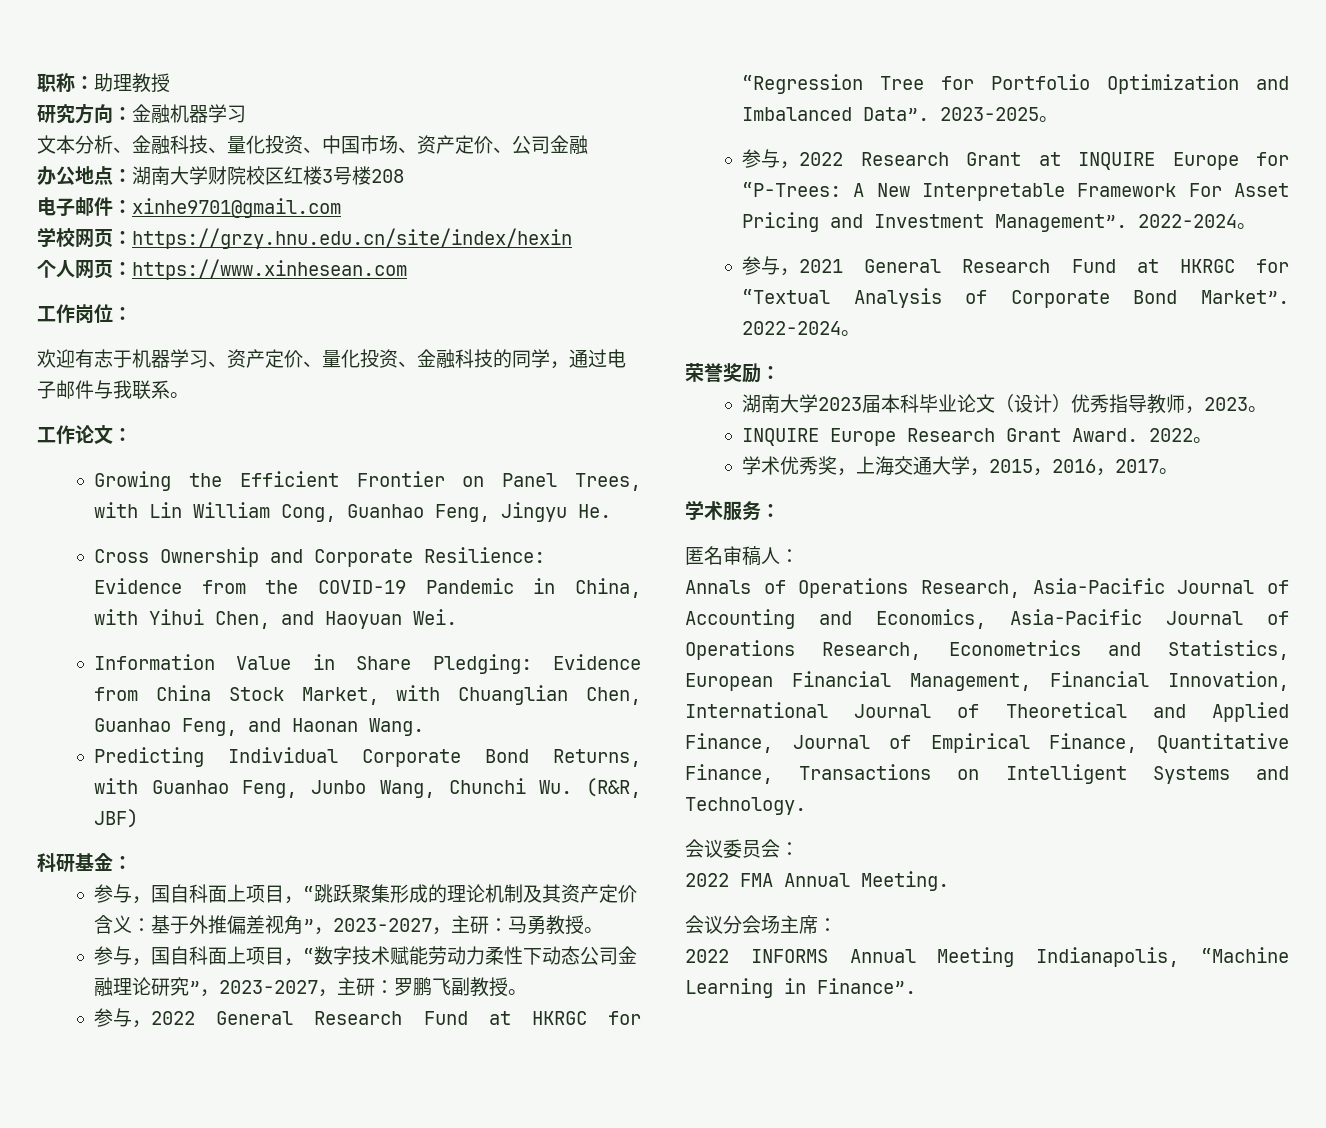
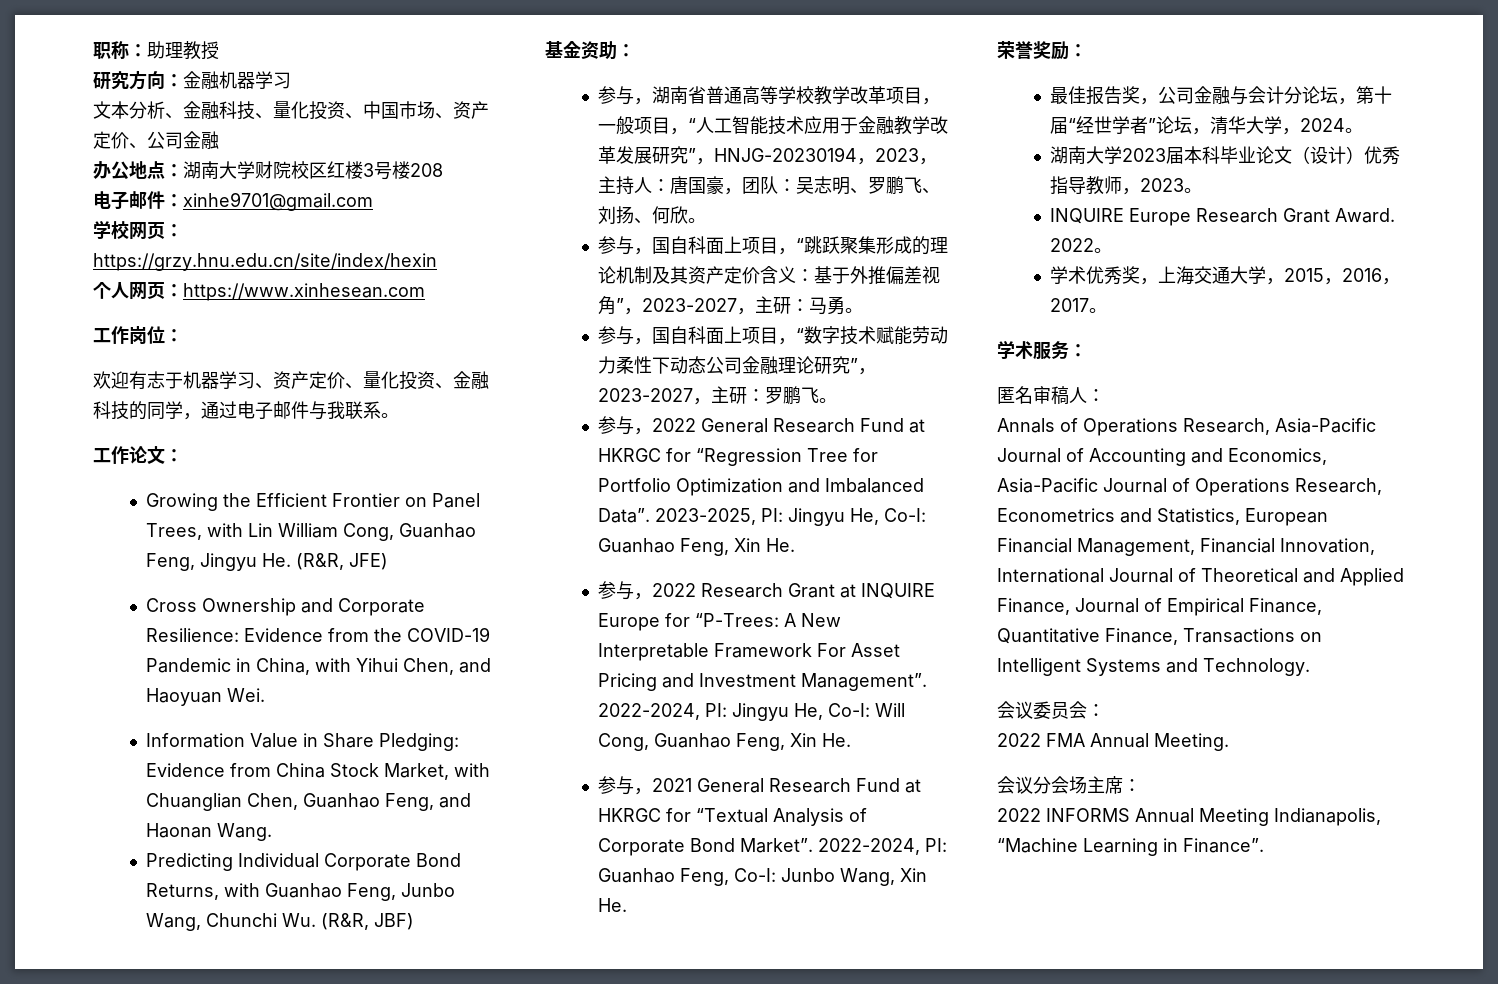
(612, 511) none -> [296,553,389,570] (R&R, JFE)
[37,853,132,872] 科研基金： -> [545,41,635,60] [598,86,941,105] [598,116,949,135] [598,146,938,165] [598,176,941,195] [598,206,707,224] 基金资助： // 参与，湖南省普通高等学校教学改革项目，一般项目，“人工智能技术应用于金融教学改革发展研究”，HNJG-20230194，2023，主持人：唐国豪，团队：吴志明、罗鹏飞、刘扬、何欣。
[546,915,585,935] 教授 -> (846, 305) none
[451,977,509,997] 副教授 -> (820, 395) none
[940,107,1059,122] 2023-2025。 -> [655,508,927,526] [598,538,796,556] 2023-2025, PI: Jingyu He, Co-I: Guanhao Feng, Xin He.
[1138,214,1257,229] 2022-2024。 -> [598,703,906,721] [598,733,852,751] 2022-2024, PI: Jingyu He, Co-I: Will Cong, Guanhao Feng, Xin He.
[742,321,861,336] [685,363,780,383] 2022-2024。 // 荣誉奖励： -> [818,838,948,855] [598,868,928,886] [598,898,628,912] [997,41,1087,60] [1050,86,1393,105] [1050,116,1364,135] 2022-2024, PI: Guanhao Feng, Co-I: Junbo Wang, Xin He. // 荣誉奖励： // 最佳报告奖，公司金融与会计分论坛，第十届“经世学者”论坛，清华大学，2024。

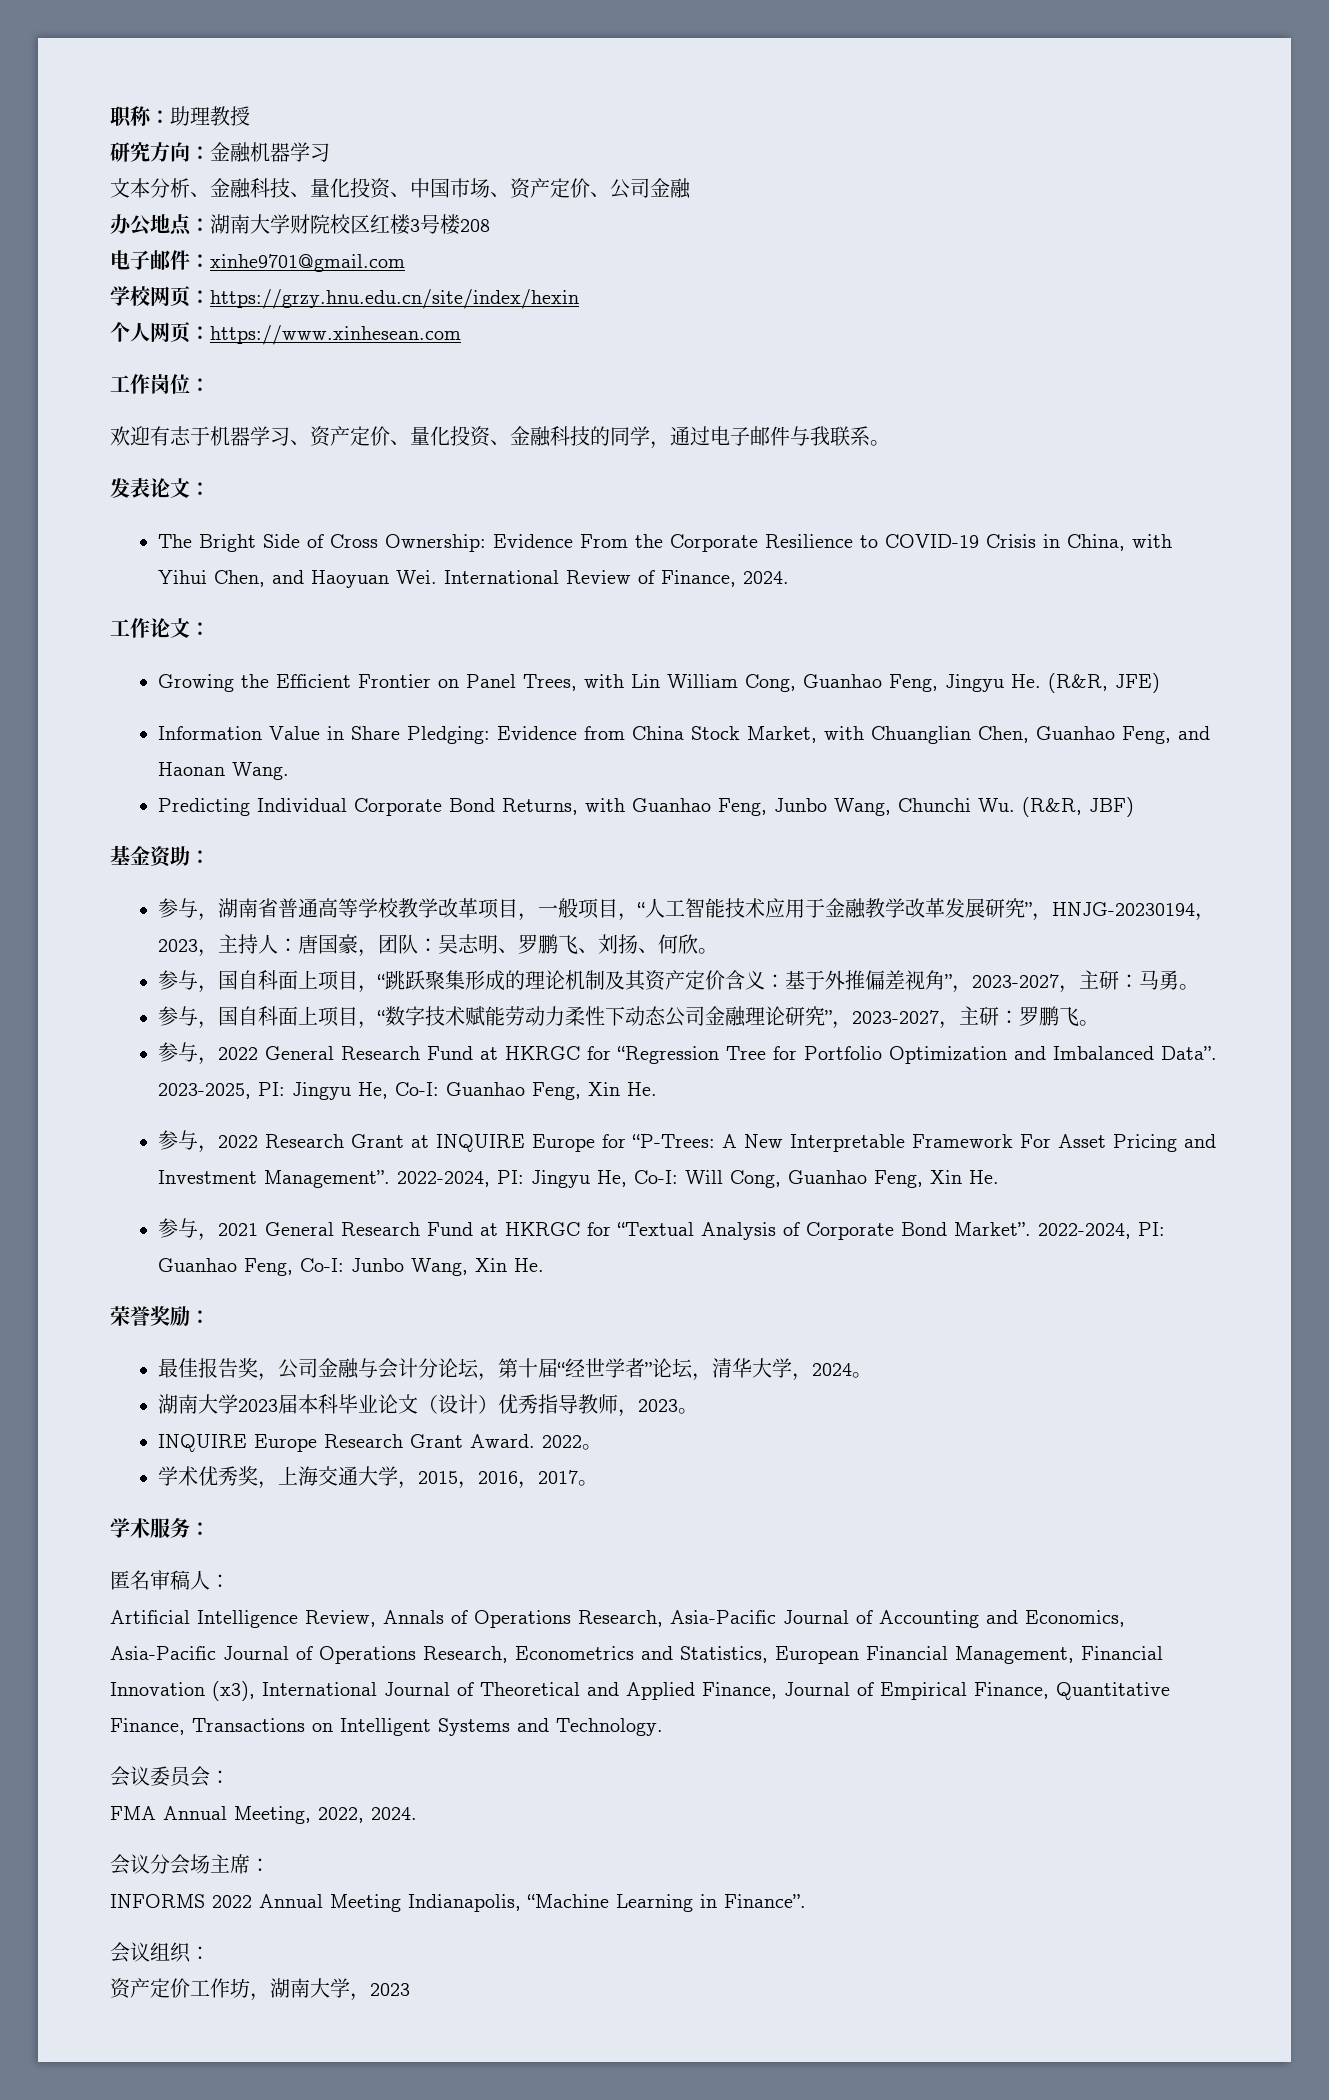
(399, 415) none -> [110,478,210,498] [157,534,1172,552] [157,570,789,588] // 发表论文： // The Bright Side of Cross Ownership: Evidence From the Corporate Resilience to COVID-19 Crisis in China, with Yihui Chen, and Haoyuan Wei. International Review of Finance, 2024.
[146,598,426,616] [146,627,491,642] [146,658,492,675] [146,688,266,706] // Cross Ownership and Corporate Resilience: Evidence from the COVID-19 Pandemic in China, with Yihui Chen, and Haoyuan Wei. -> (1160, 683) none
(1105, 395) none -> [110,1610,376,1628] Artificial Intelligence Review,
[1280,538,1375,555] Innovation, -> [110,1681,255,1701] Innovation (x3),
[997,733,1041,747] 2022 -> (230, 1777) none
[1154,733,1229,751] Meeting. -> [234,1806,417,1824] Meeting, 2022, 2024.
[997,808,1130,822] 2022 INFORMS -> [110,1894,252,1908] INFORMS 2022
(1264, 845) none -> [110,1942,210,1963] [110,1978,410,2001] // 会议组织： // 资产定价工作坊，湖南大学，2023

